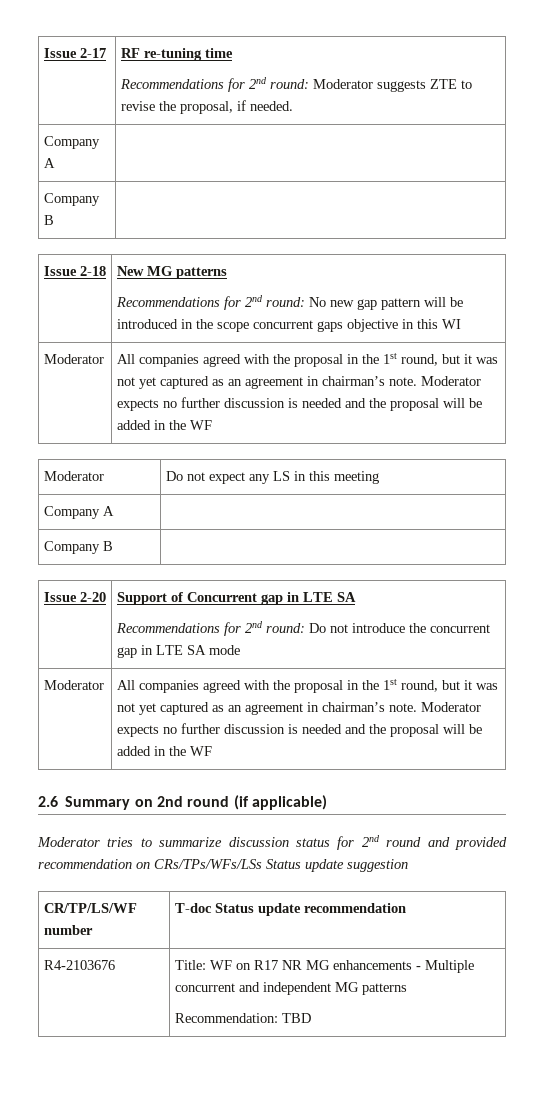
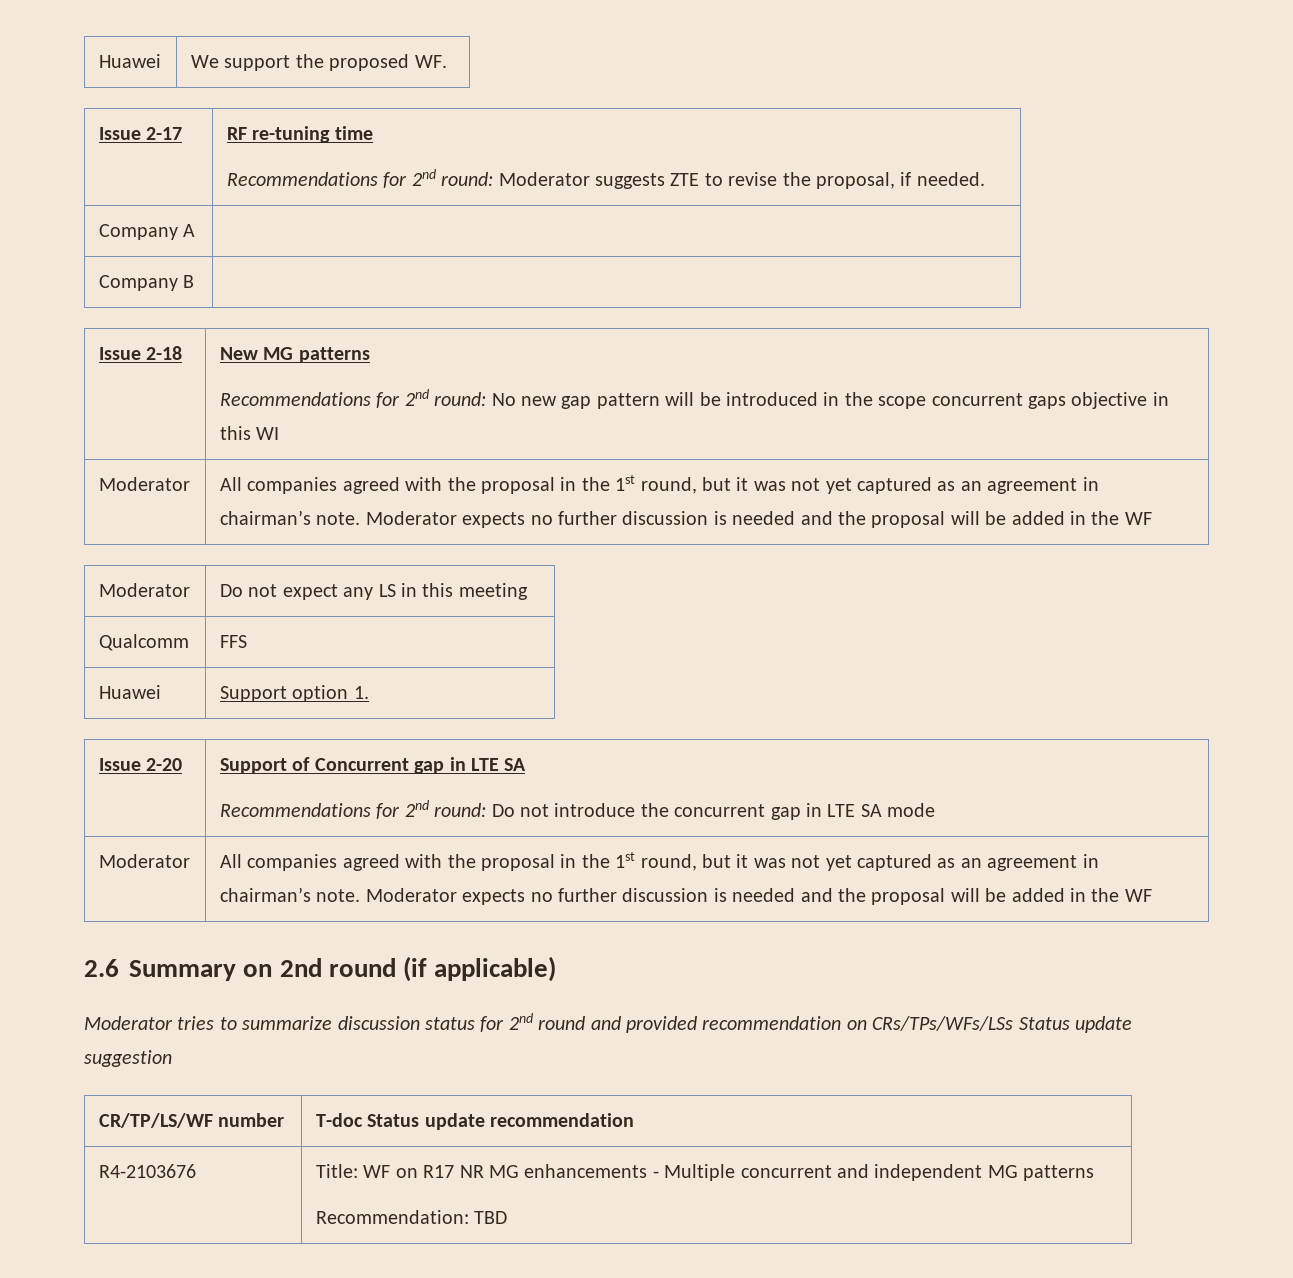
(43, 53) none -> [98,54,161,68] [190,54,447,71] Huawei | We support the proposed WF. //
[43,506,114,519] [43,541,113,554] Company A | // Company B | -> [98,634,189,651] [219,635,247,648] [98,685,161,699] [219,685,369,702] Qualcomm | FFS // Huawei | Support option 1.

